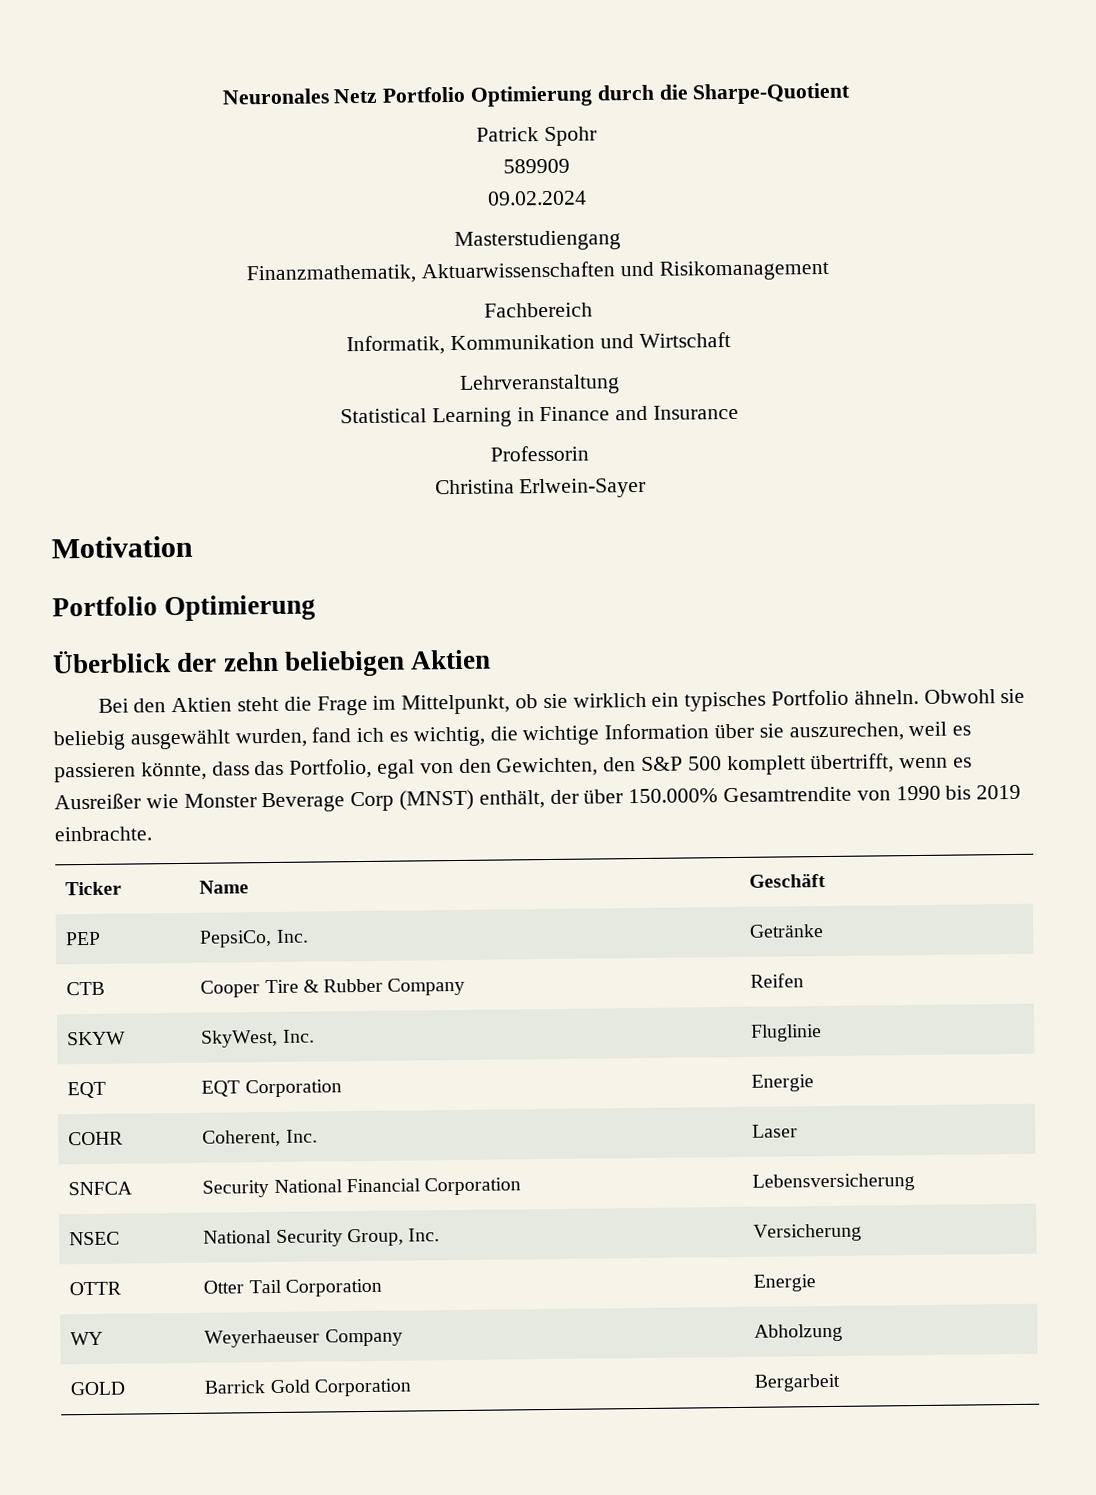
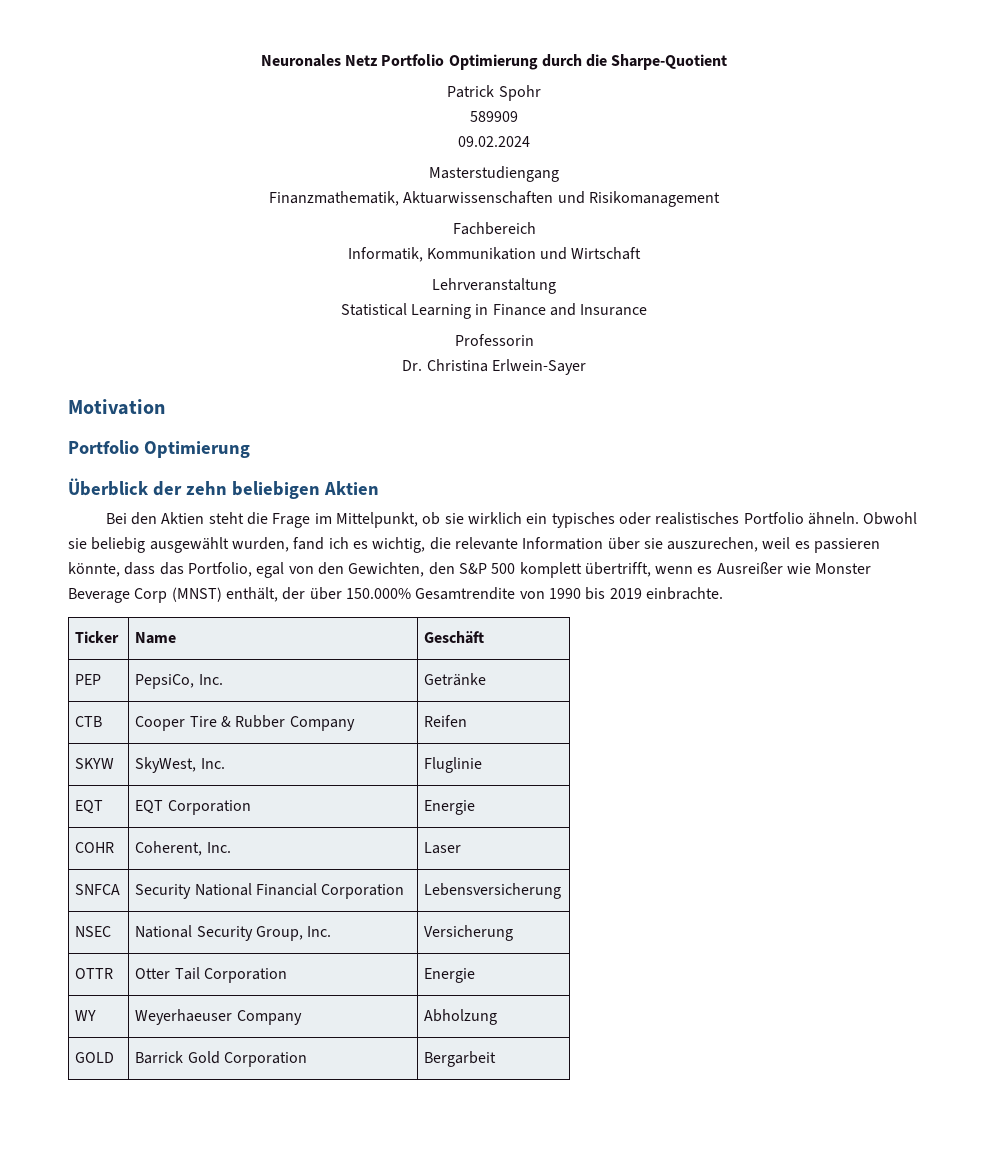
(589, 453) none -> [402,360,423,371] Dr.
(767, 701) none -> [618,512,740,525] oder realistisches
[522,725,600,746] wichtige -> [454,537,518,550] relevante

